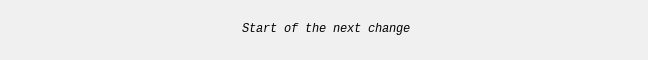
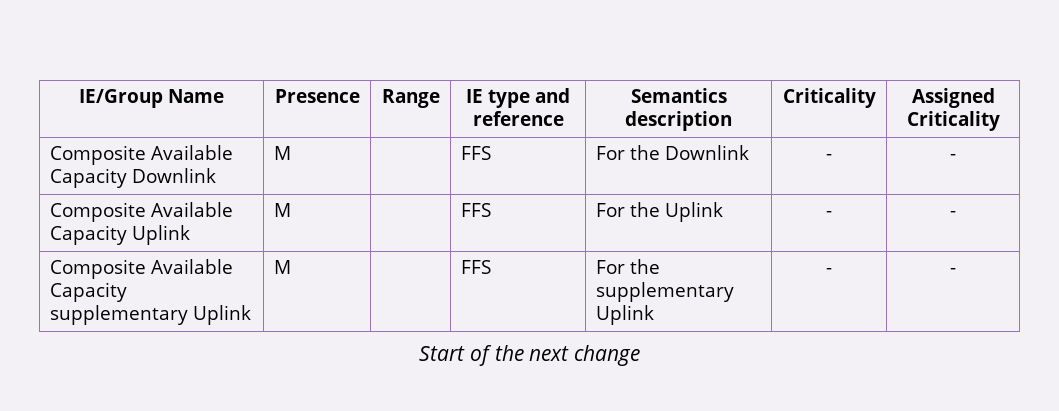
(241, 27) none -> [78,89,225,108] [274,89,360,103] [381,89,440,108] [465,88,571,108] [472,111,564,126] [630,88,727,103] [625,111,732,131] [782,88,876,108] [911,88,995,108] [906,111,1000,131] [49,145,233,165] [49,168,216,188] [273,146,291,160] [460,146,491,160] [595,145,749,160] [826,154,832,160] [950,154,956,160] [49,202,233,222] [49,225,190,245] [273,203,291,217] [460,203,491,217] [595,202,723,222] [826,211,832,217] [950,211,956,217] [49,259,233,279] [49,282,127,302] [49,305,251,325] [273,260,291,274] [460,260,491,274] [595,259,660,274] [595,282,734,302] [595,305,654,325] [826,268,832,274] [950,268,956,274] IE/Group Name | Presence | Range | IE type and reference | Semantics description | Criticality | Assigned Criticality // Composite Available Capacity Downlink | M | | FFS | For the Downlink | - | - // Composite Available Capacity Uplink | M | | FFS | For the Uplink | - | - // Composite Available Capacity supplementary Uplink | M | | FFS | For the supplementary Uplink | - | - //

